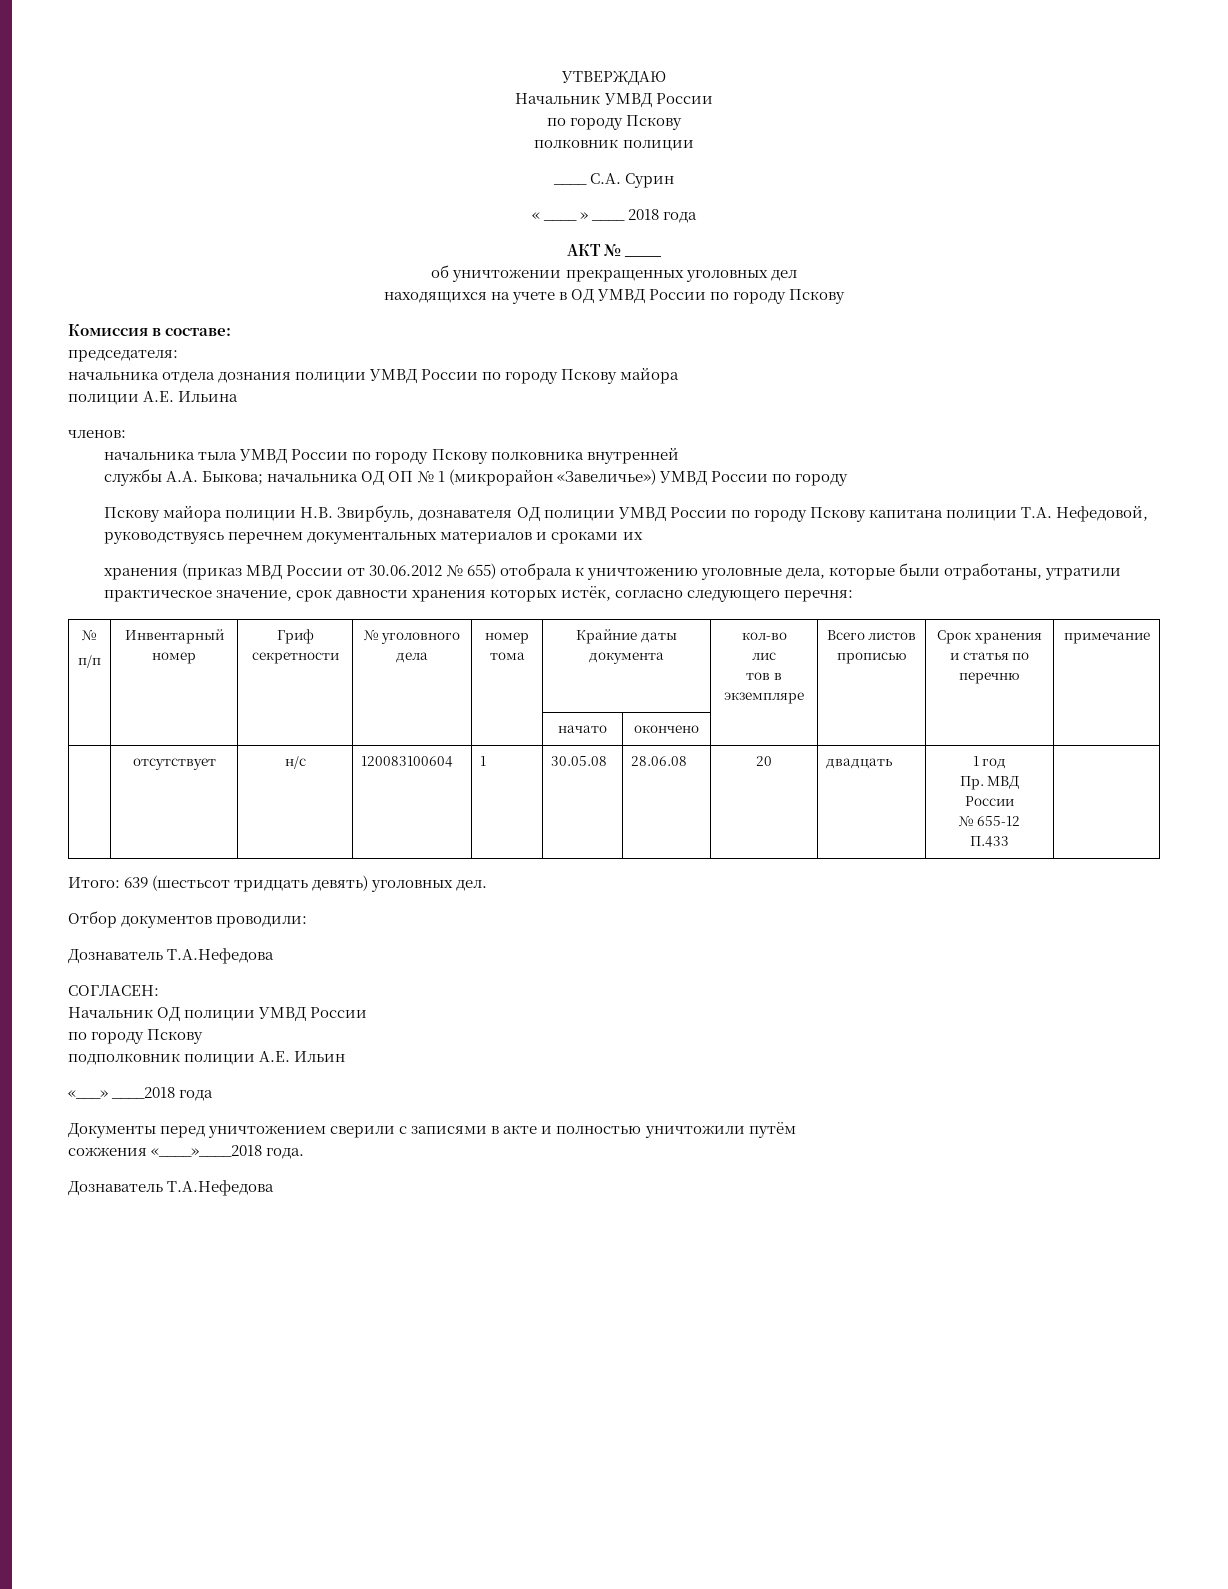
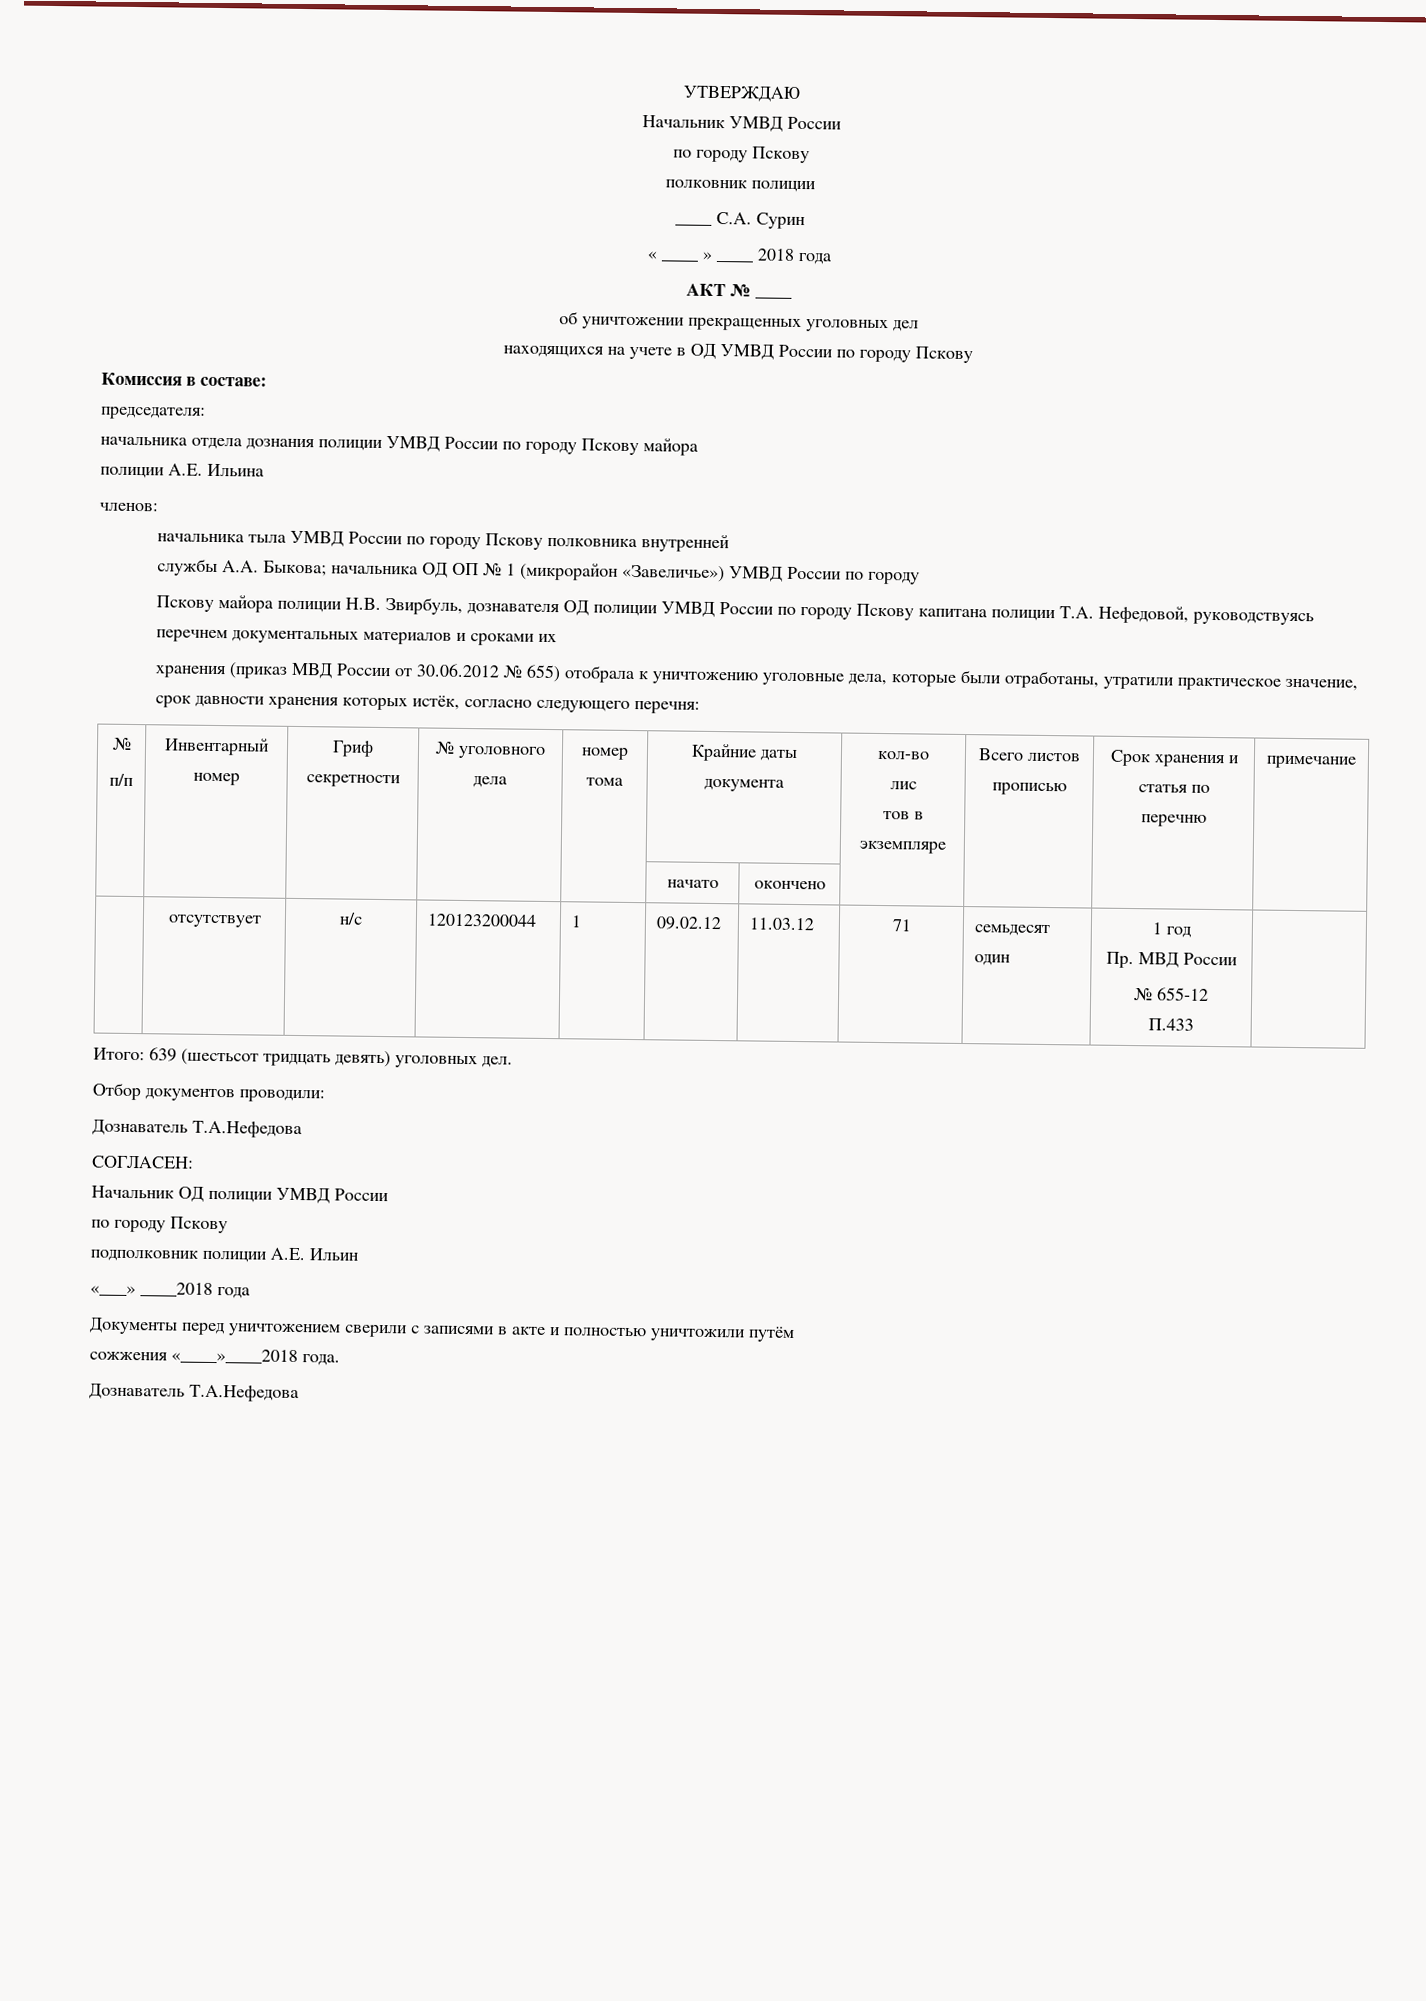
[361,756,454,767] [480,756,487,766] [551,756,608,766] [631,756,688,766] [756,756,772,766] [826,758,893,769] 120083100604 | 1 | 30.05.08 | 28.06.08 | 20 | двадцать -> [427,913,538,927] [571,915,583,928] [656,916,723,931] [749,917,815,931] [891,919,911,932] [974,924,1051,937] [974,954,1012,966] 120123200044 | 1 | 09.02.12 | 11.03.12 | 71 | семьдесят один

